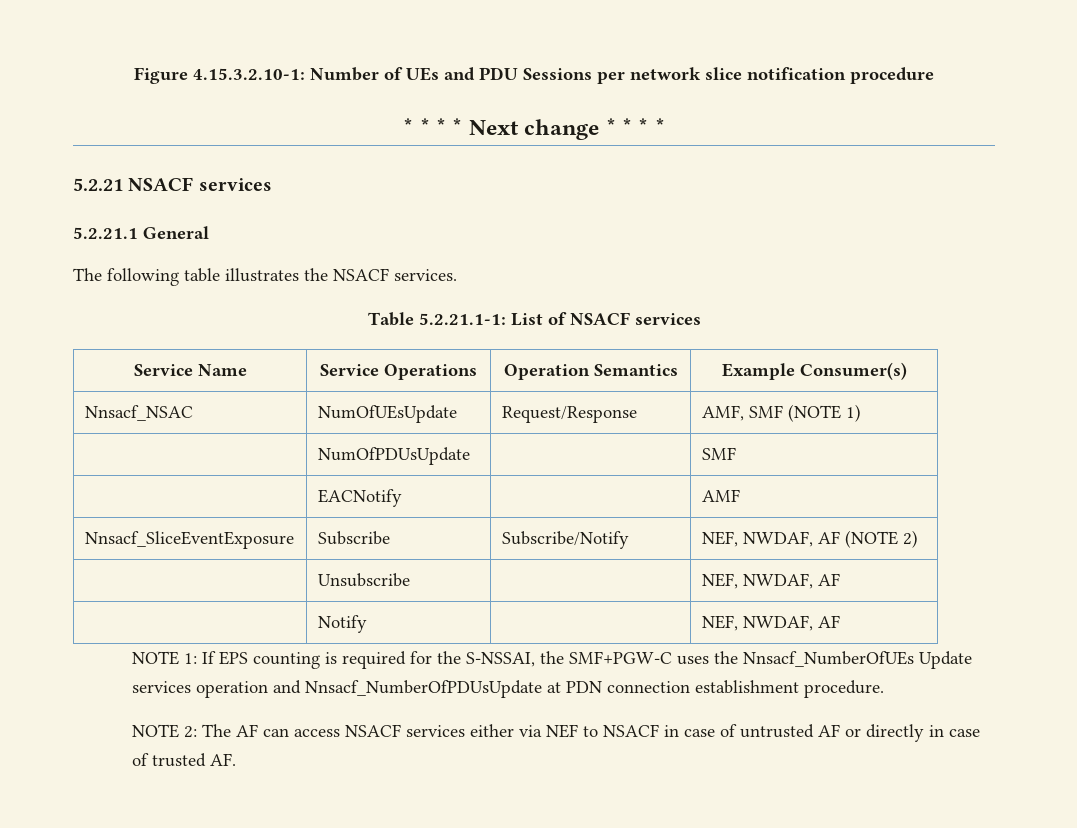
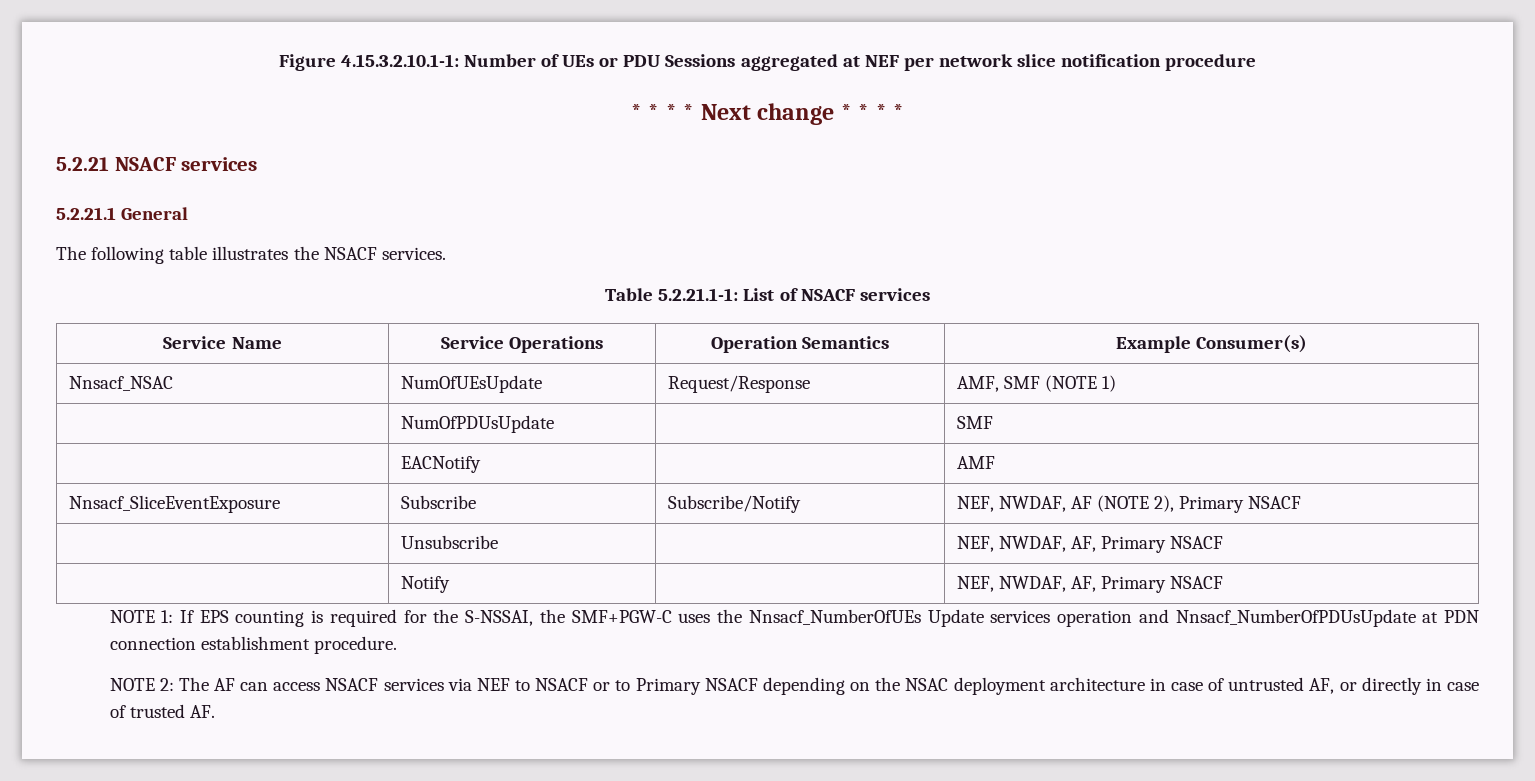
[193,68,305,80] 4.15.3.2.10-1: -> [340,54,459,67] 4.15.3.2.10.1-1:
[444,67,475,81] and -> [599,57,619,67] or
(592, 74) none -> [740,54,899,71] aggregated at NEF
[902,530,918,548] 2) -> [1154,495,1302,513] 2), Primary NSACF
[817,573,840,586] AF -> [1070,536,1224,553] AF, Primary NSACF
[817,615,840,628] AF -> [1070,576,1224,593] AF, Primary NSACF
[469,724,514,737] either -> (444, 684) none
(659, 730) none -> [593,677,1145,695] or to Primary NSACF depending on the NSAC deployment architecture
[817,724,840,737] AF -> [1309,678,1335,694] AF,

